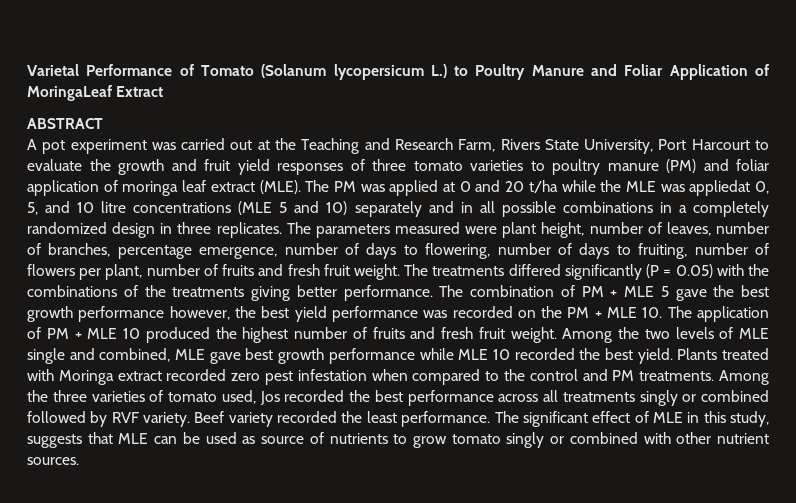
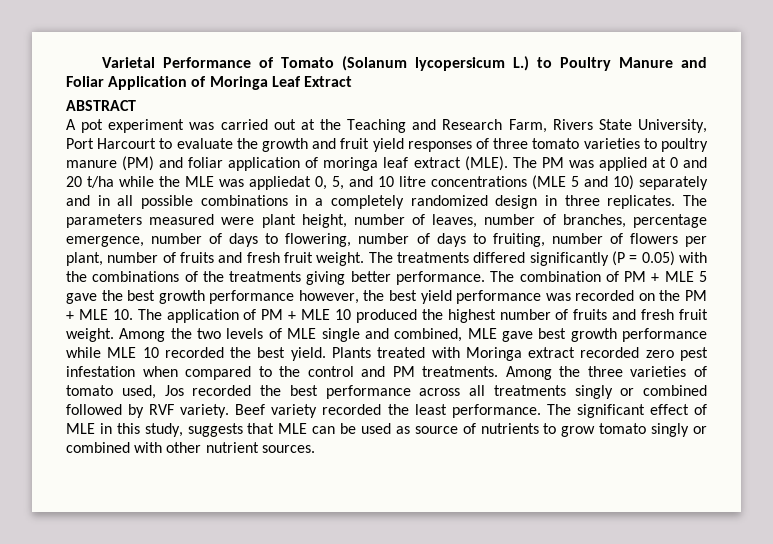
[27,85,112,101] MoringaLeaf -> [209,76,301,90] Moringa Leaf

